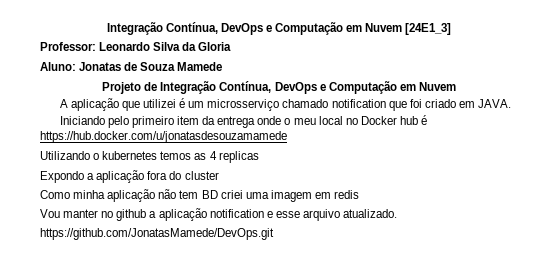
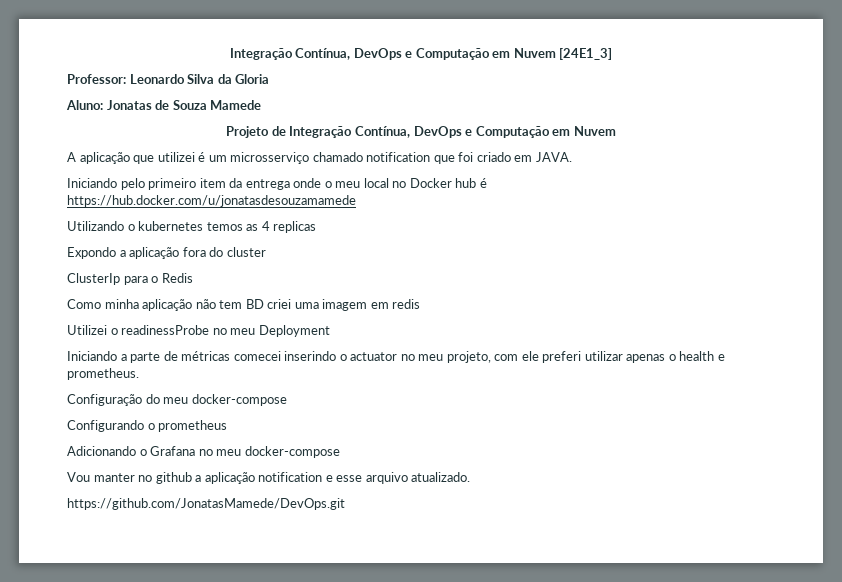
(219, 175) none -> [67,273,193,285] // ClusterIp para o Redis
(360, 194) none -> [67,325,330,337] [67,351,725,363] [67,368,139,380] [67,394,287,406] [67,420,228,432] [67,446,340,458] // Utilizei o readinessProbe no meu Deployment // Iniciando a parte de métricas comecei inserindo o actuator no meu projeto, com ele preferi utilizar apenas o health e prometheus. // Configuração do meu docker-compose // Configurando o prometheus // Adicionando o Grafana no meu docker-compose

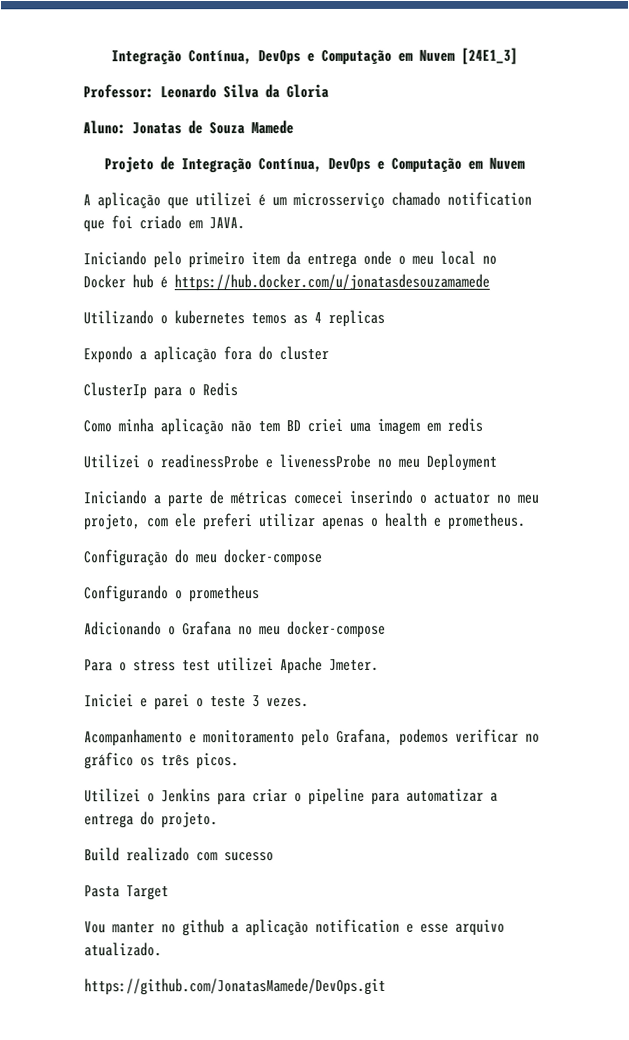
(210, 330) none -> [265,453,371,469] e livenessProbe
(340, 452) none -> [84,656,379,675] [84,694,309,711] [84,728,540,747] [84,752,239,770] [84,787,498,806] [84,811,218,829] [84,847,274,862] [84,885,169,901] // Para o stress test utilizei Apache Jmeter. // Iniciei e parei o teste 3 vezes. // Acompanhamento e monitoramento pelo Grafana, podemos verificar no gráfico os três picos. // Utilizei o Jenkins para criar o pipeline para automatizar a entrega do projeto. // Build realizado com sucesso // Pasta Target

